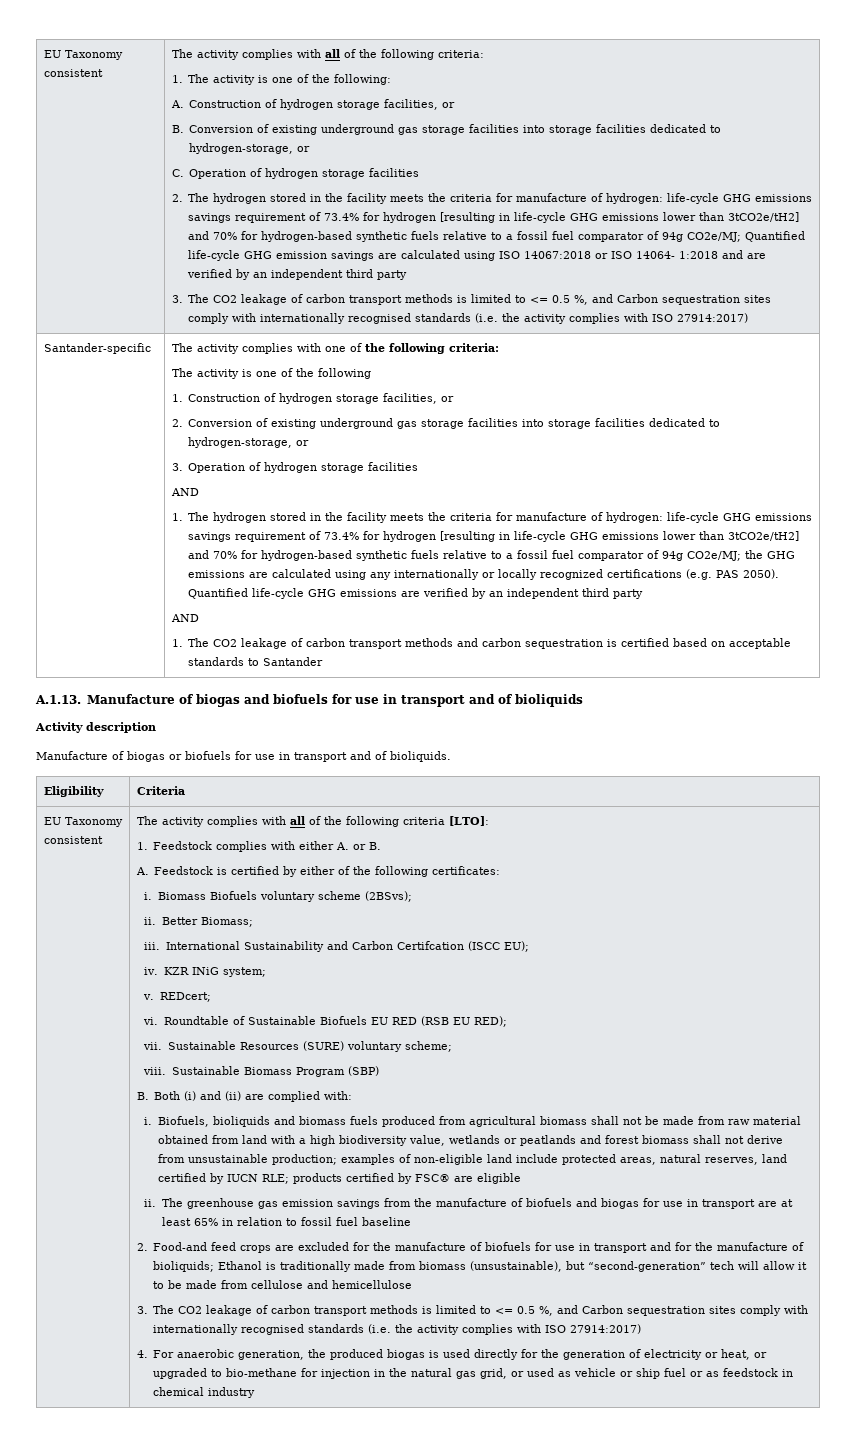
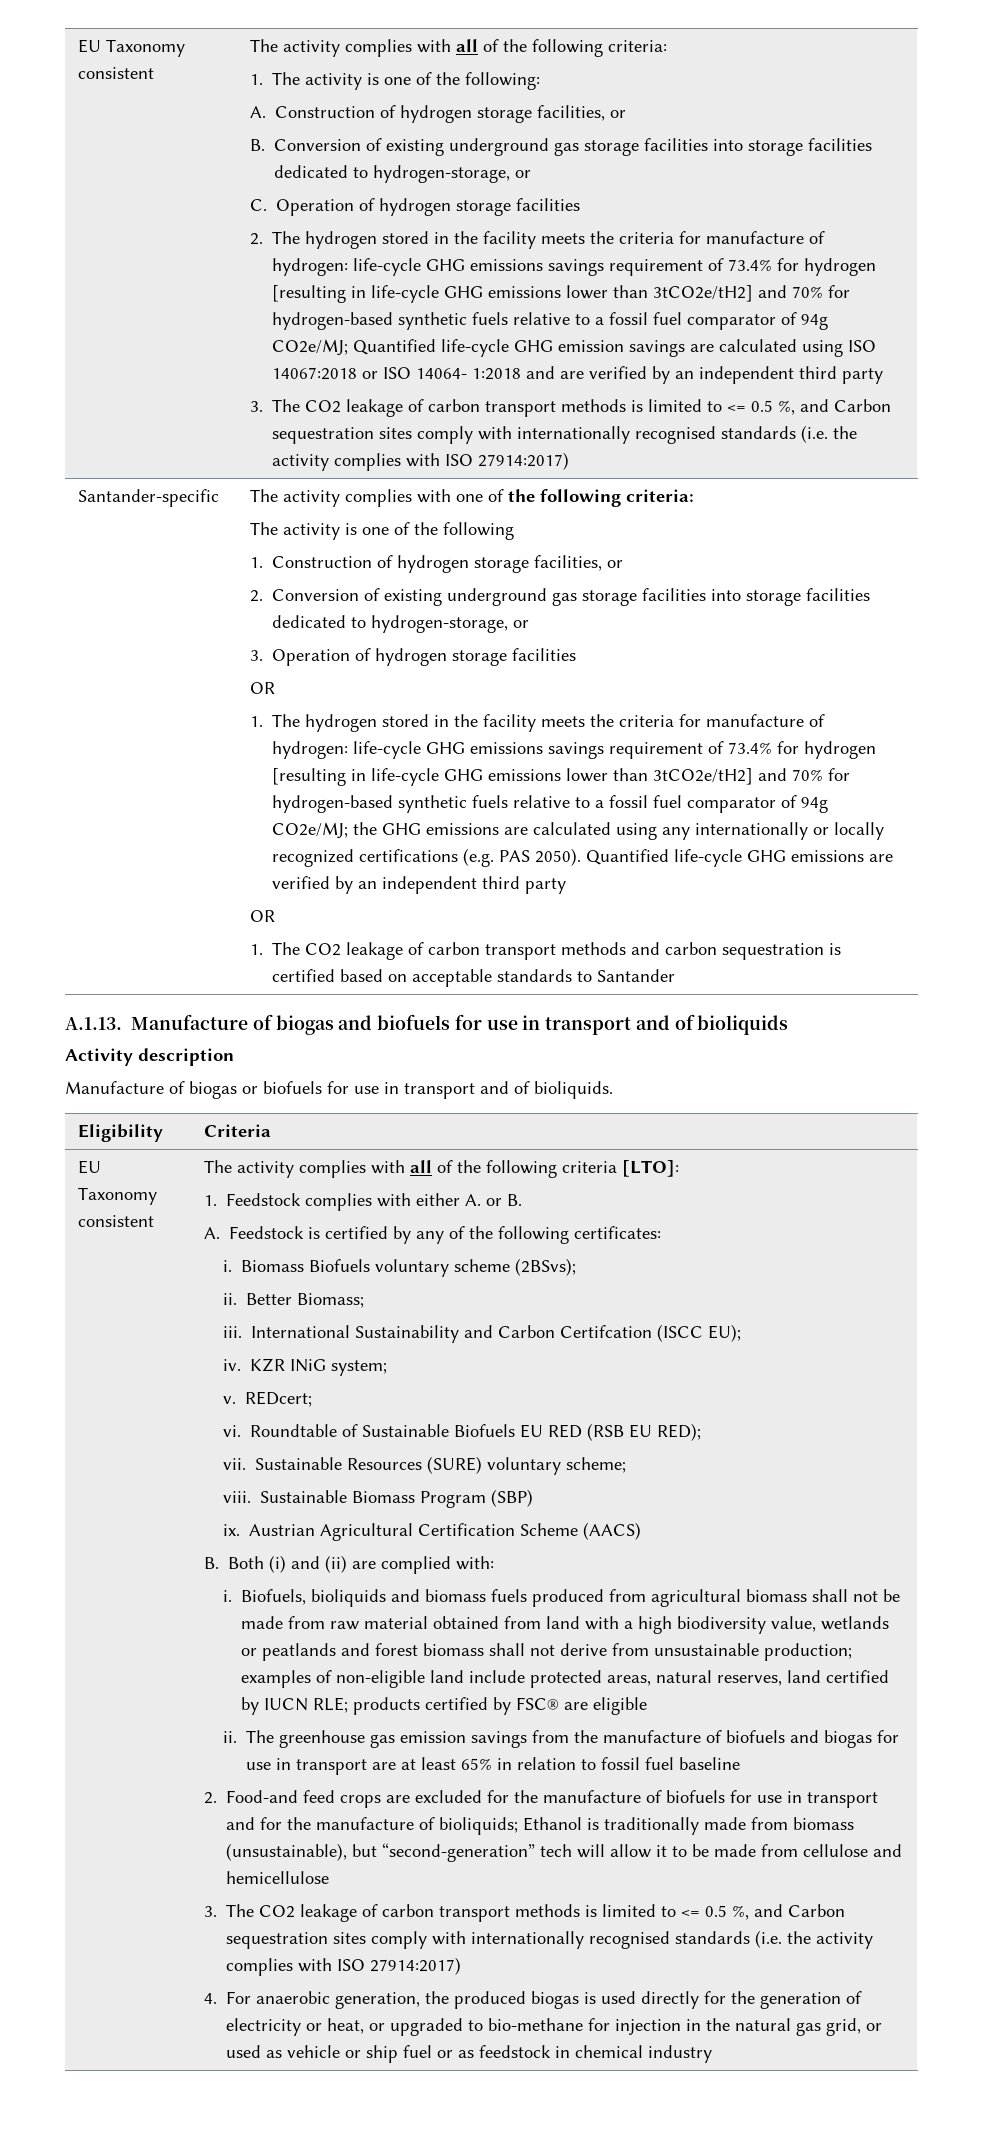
[170,488,199,496] AND -> [250,682,276,694] OR
[170,614,199,622] AND -> [250,910,276,922] OR
[300,866,336,875] either -> [416,1231,445,1244] any
(379, 1071) none -> [223,1522,642,1541] // ix. Austrian Agricultural Certification Scheme (AACS)

